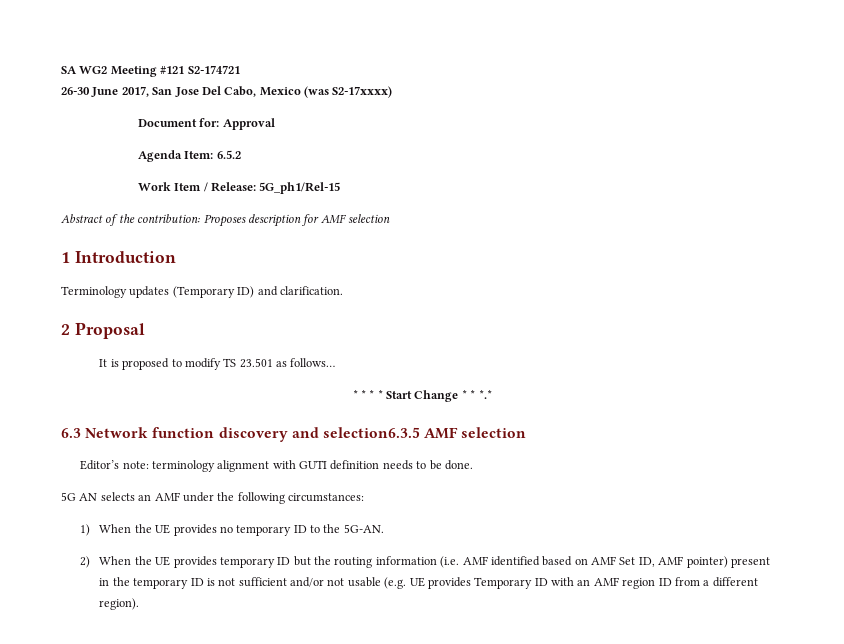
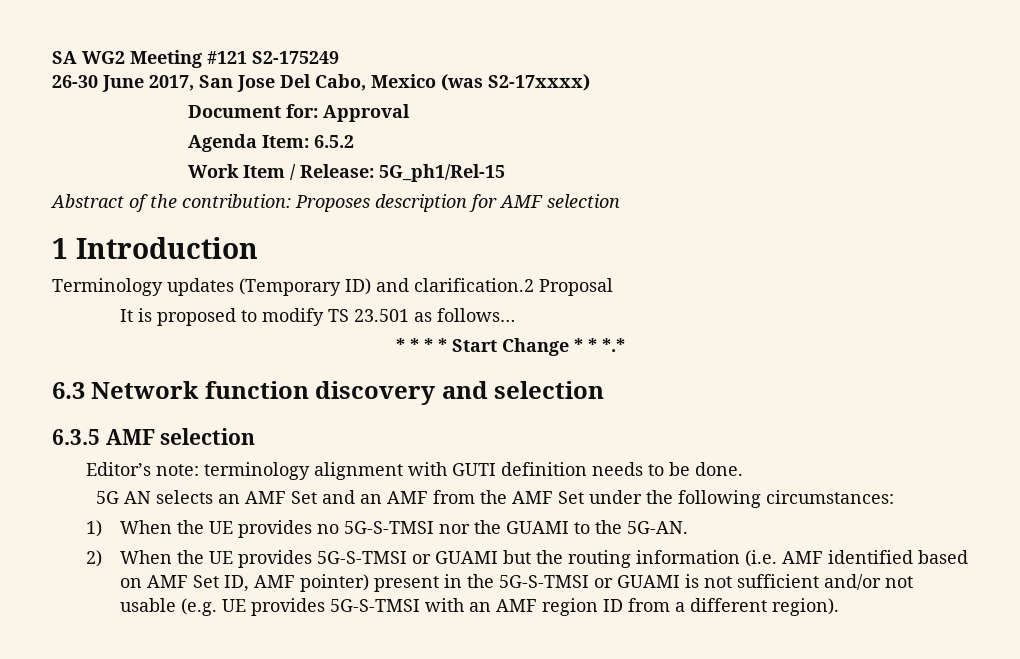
[187,65,240,74] S2-174721 -> [252,51,339,64] S2-175249
[279,286,343,295] [61,324,70,335] clarification. // 2 -> [414,278,534,292] clarification.2
[322,427,420,438] selection6.3.5 -> [494,381,605,399] [52,429,100,445] selection // 6.3.5
(180, 496) none -> [291,490,585,504] Set and an AMF from the AMF Set
[236,525,307,536] temporary ID -> [343,520,569,534] 5G-S-TMSI nor the GUAMI
[219,557,291,568] temporary ID -> [316,551,498,564] 5G-S-TMSI or GUAMI
[133,578,204,589] temporary ID -> [498,575,680,588] 5G-S-TMSI or GUAMI
[474,577,548,589] Temporary ID -> [329,599,420,612] 5G-S-TMSI

